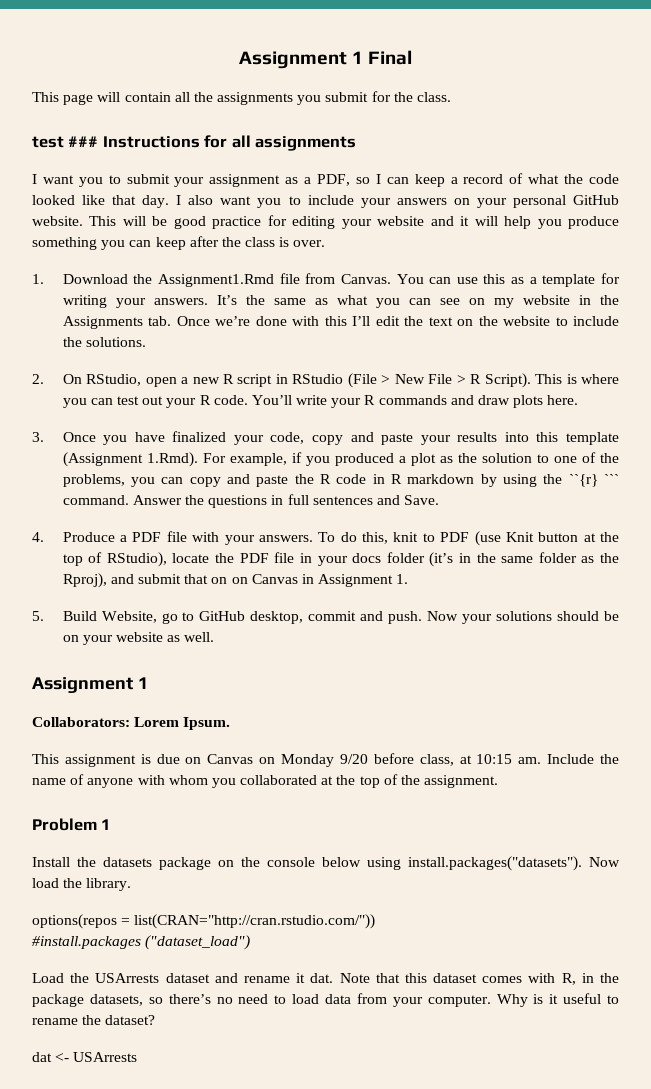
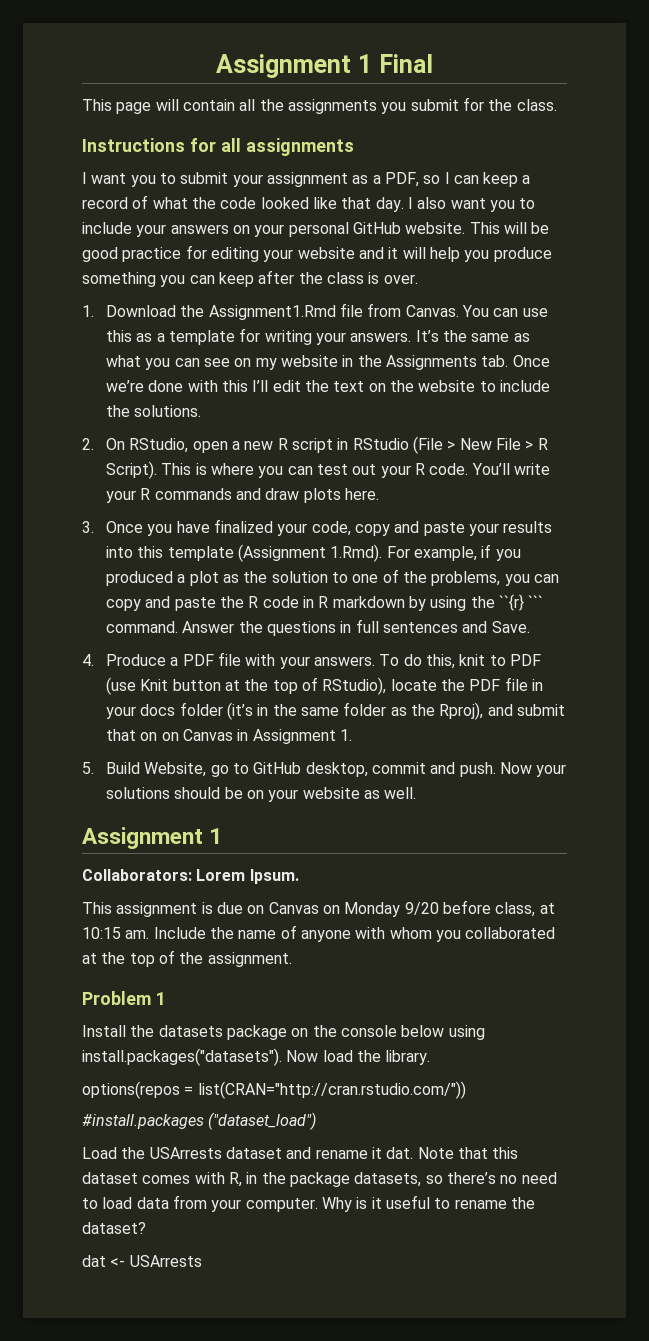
[32,136,99,148] test ### -> (557, 105) none

